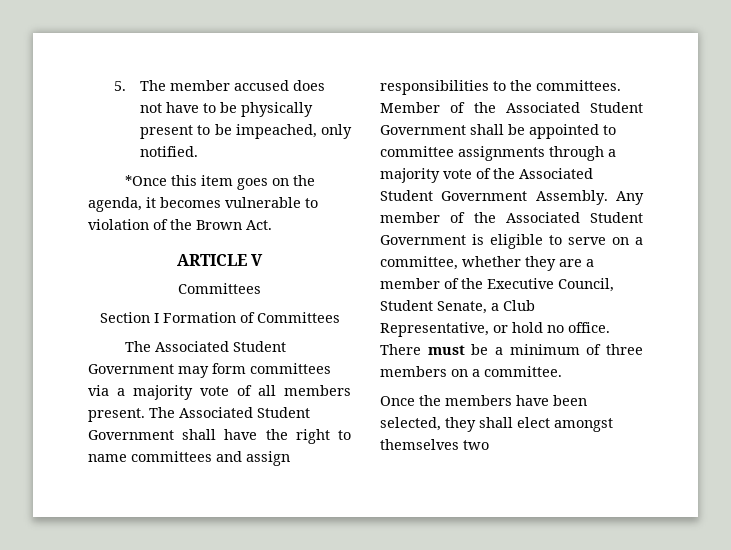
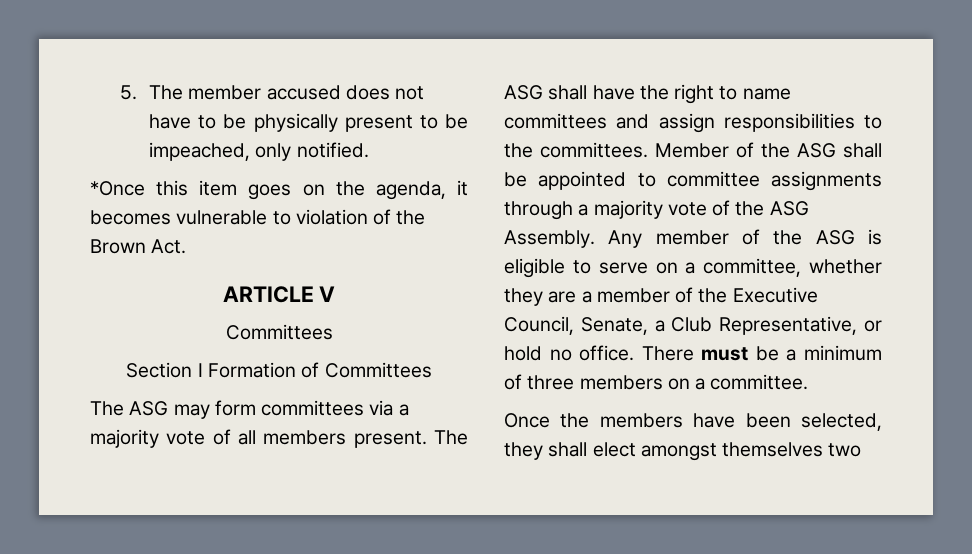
[155,341,287,352] [88,364,174,374] Associated Student Government -> [129,401,169,416] ASG
[179,407,310,418] [88,430,174,440] Associated Student Government -> [504,85,543,100] ASG
[505,102,643,113] [380,125,466,135] Associated Student Government -> [797,143,836,158] ASG
[519,168,593,179] [380,190,528,201] Associated Student Government -> [769,201,809,216] ASG
[505,212,643,223] [380,235,466,245] Associated Student Government -> [815,230,855,245] ASG
[380,300,433,311] Student -> (574, 325) none

